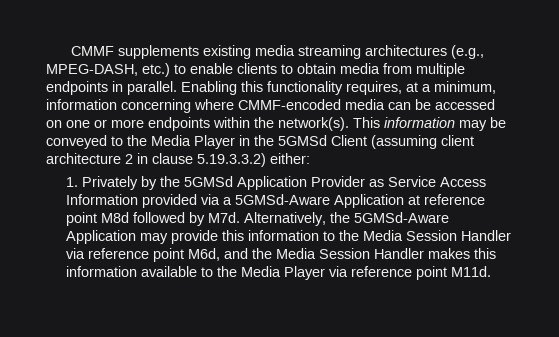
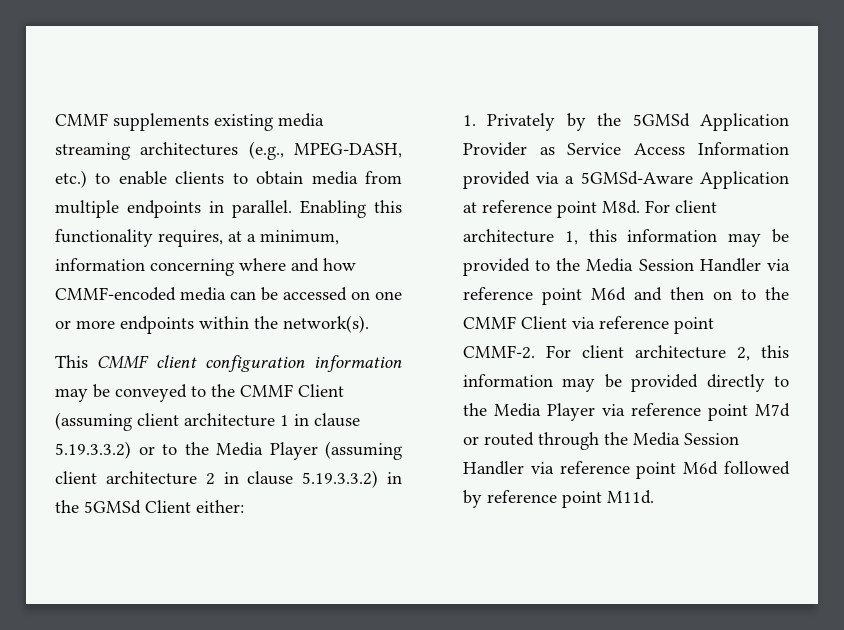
(234, 104) none -> [291,258,356,272] and how
[353,117,380,128] This -> [55,355,305,372] // This CMMF client configuration
[151,135,367,149] Media Player in the 5GMSd Client -> [240,384,344,397] [55,412,360,431] [55,441,318,460] CMMF Client (assuming client architecture 1 in clause 5.19.3.3.2) or to the Media Player
(266, 160) none -> [387,472,403,484] [55,500,191,514] in the 5GMSd Client
[101,212,450,226] [66,230,320,244] M8d followed by M7d. Alternatively, the 5GMSd-Aware Application may provide this information -> [601,200,717,214] [462,229,789,247] [462,258,530,276] M8d. For client architecture 1, this information may be provided
[188,248,497,261] [66,266,198,277] M6d, and the Media Session Handler makes this information available -> [590,287,789,301] [462,316,714,334] [462,345,789,361] [462,374,765,392] M6d and then on to the CMMF Client via reference point CMMF-2. For client architecture 2, this information may be provided directly
(448, 273) none -> [755,403,790,417] [462,432,739,450] [462,461,790,479] [462,490,602,508] M7d or routed through the Media Session Handler via reference point M6d followed by reference point

